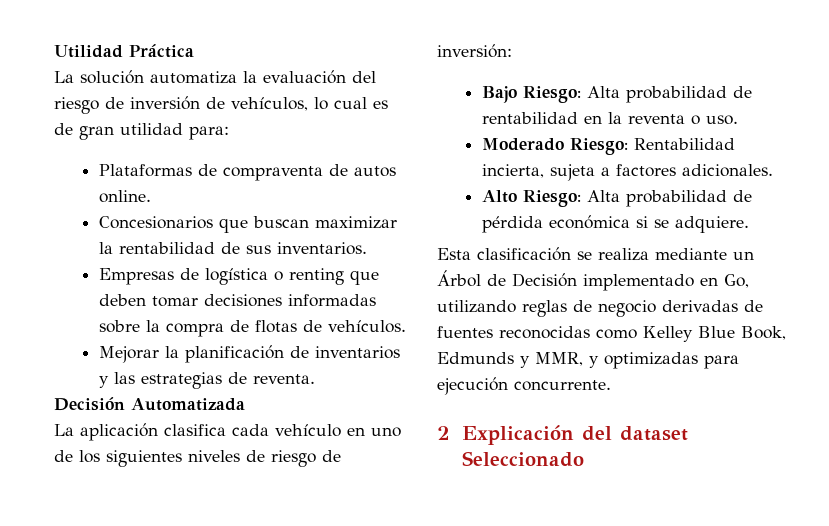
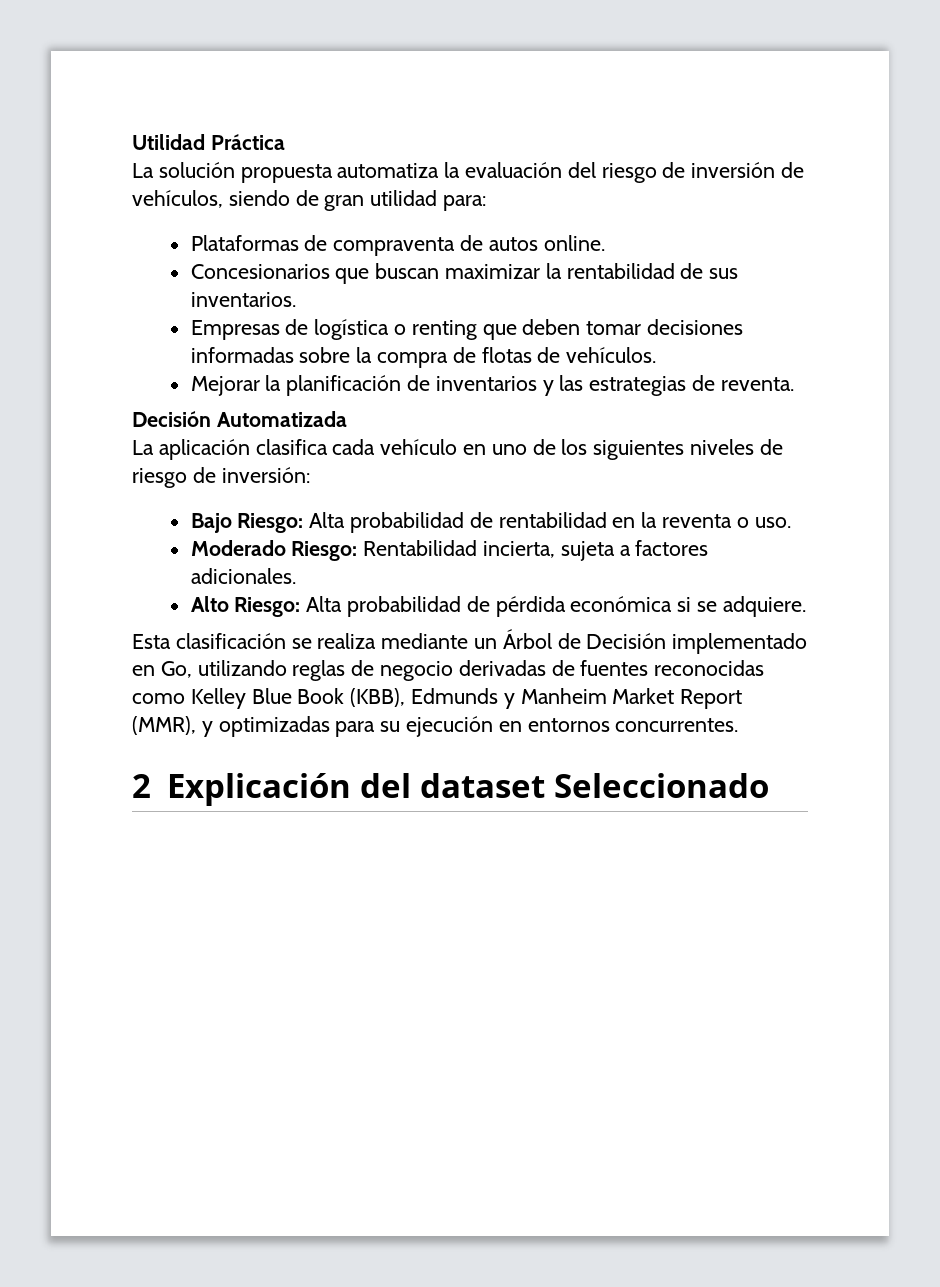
(144, 77) none -> [240,164,333,183] propuesta
[314,97,388,110] lo cual es -> [228,190,290,206] siendo
[741,326,786,340] [437,352,739,369] [437,377,611,395] Book, Edmunds y MMR, y optimizadas para ejecución concurrente. -> [297,688,743,709] [132,716,739,737] Book (KBB), Edmunds y Manheim Market Report (MMR), y optimizadas para su ejecución en entornos concurrentes.

